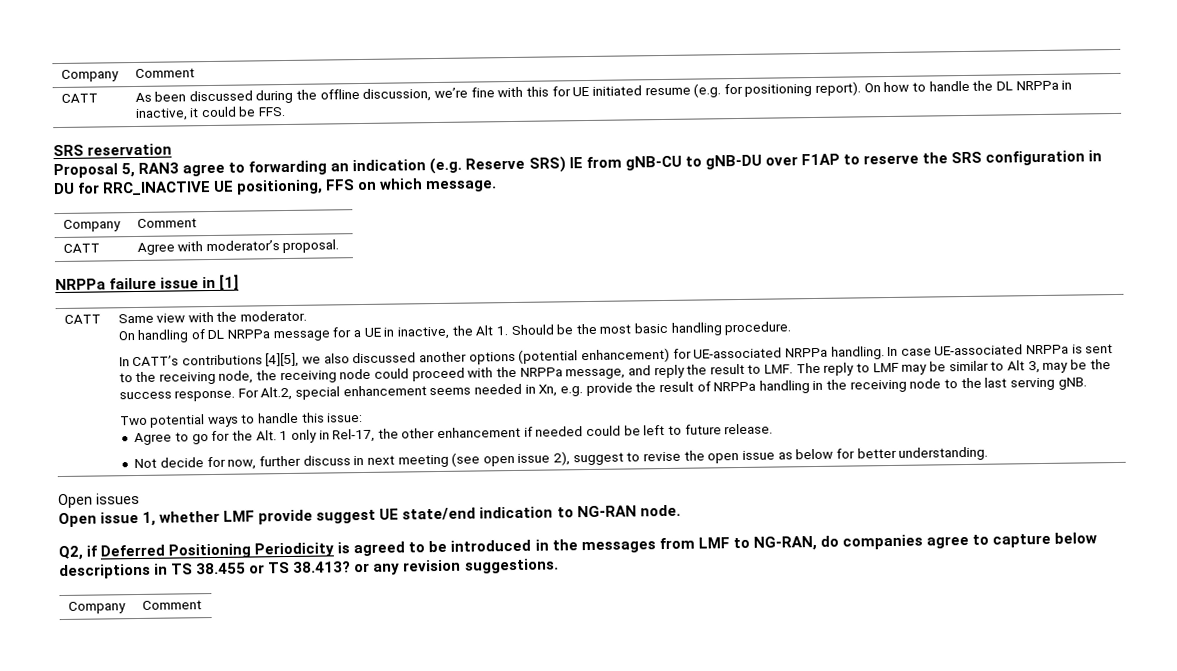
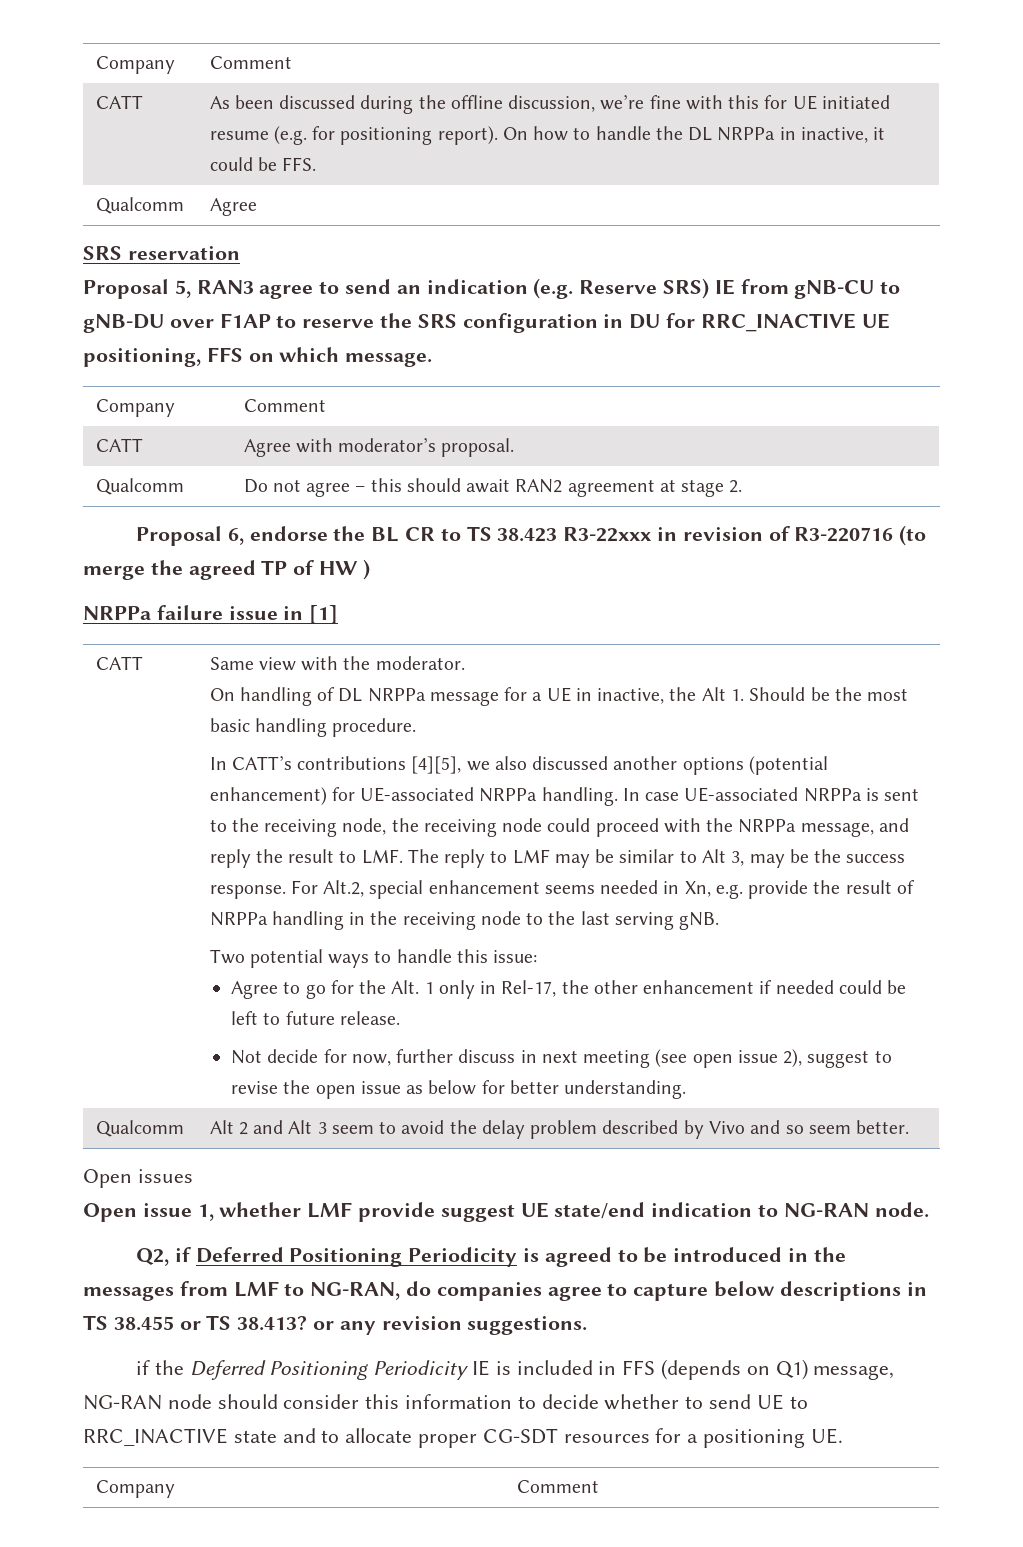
(287, 111) none -> [95,197,184,214] [209,198,257,216] // Qualcomm | Agree
[248,160,328,176] forwarding -> [345,279,392,294] send
(340, 246) none -> [95,478,184,495] [243,478,743,497] [135,525,927,546] [83,559,370,580] // Qualcomm | Do not agree – this should await RAN2 agreement at stage 2. // Proposal 6, endorse the BL CR to TS 38.423 R3-22xxx in revision of R3-220716 (to merge the agreed TP of HW )
(989, 453) none -> [95,1120,184,1137] [209,1120,910,1139] // Qualcomm | Alt 2 and Alt 3 seem to avoid the delay problem described by Vivo and so seem better.
(559, 566) none -> [135,1359,895,1380] [83,1394,808,1410] [83,1428,843,1448] // if the Deferred Positioning Periodicity IE is included in FFS (depends on Q1) message, NG-RAN node should consider this information to decide whether to send UE to RRC_INACTIVE state and to allocate proper CG-SDT resources for a positioning UE.

